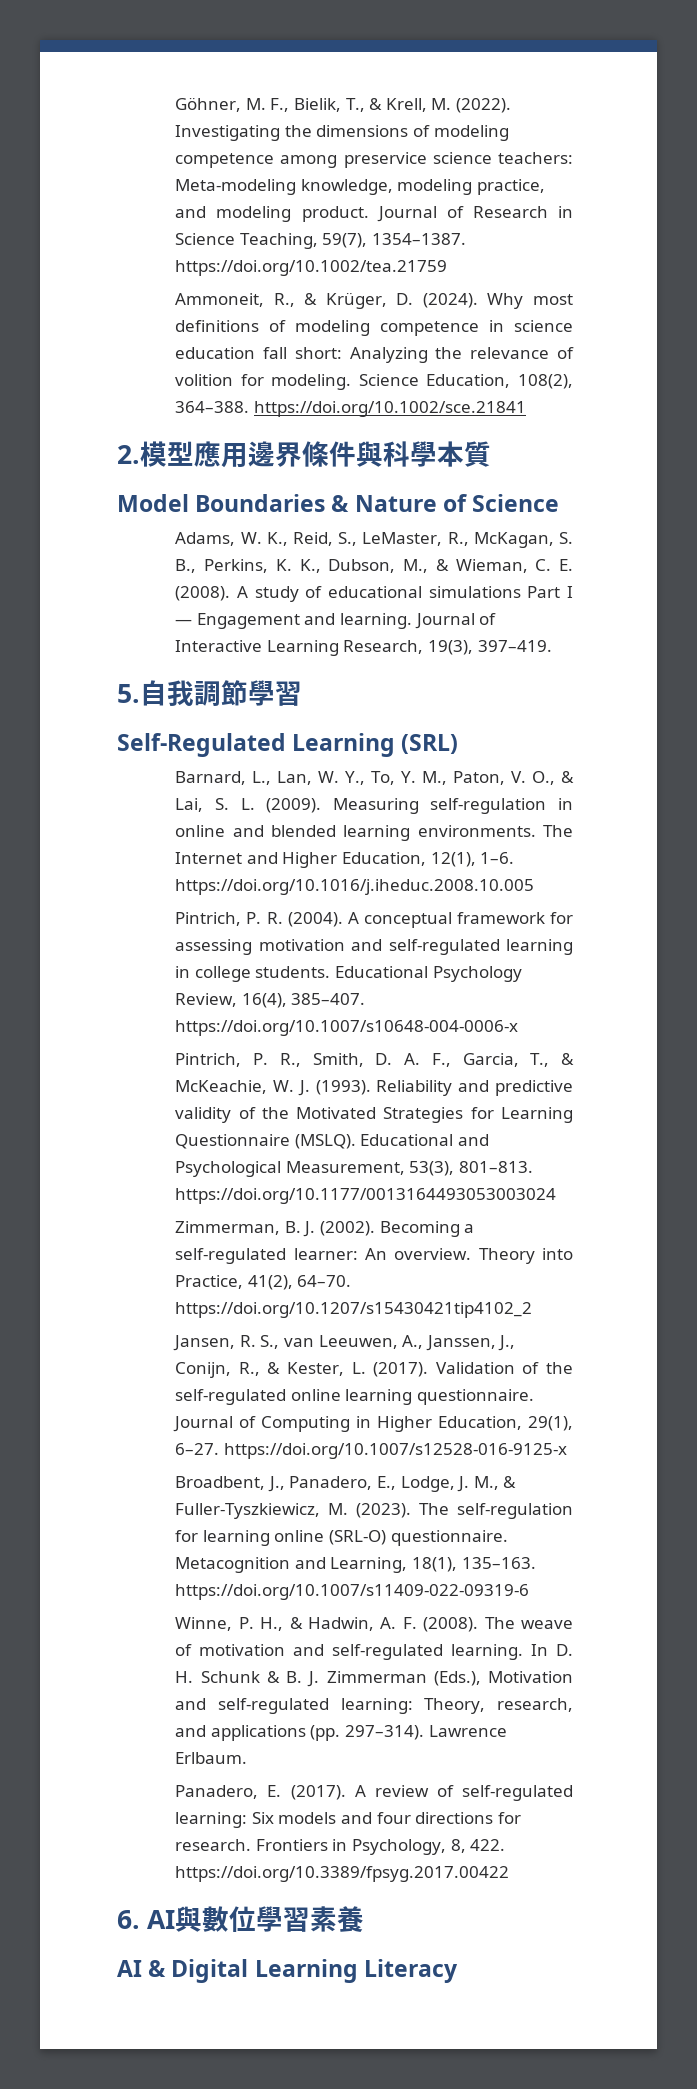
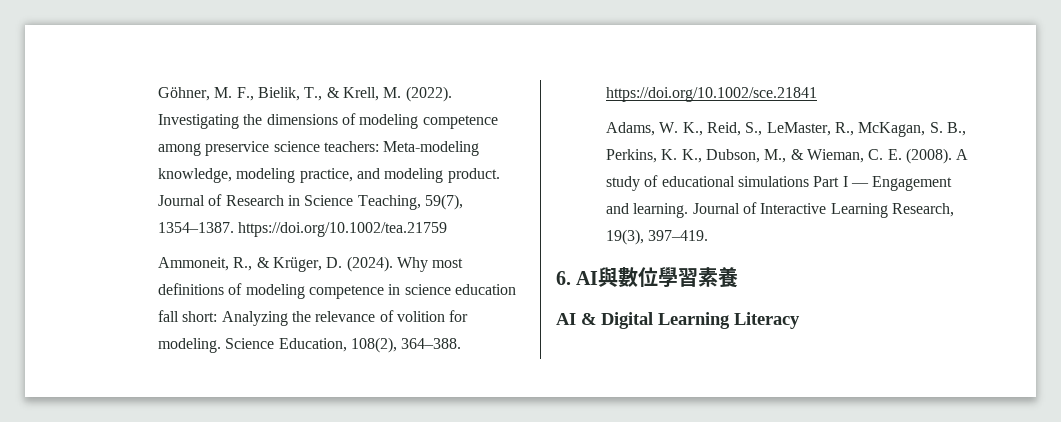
[117,441,491,468] [117,494,560,512] // 2.模型應用邊界條件與科學本質 // Model Boundaries & Nature of Science -> (818, 94) none
[117,680,302,706] [117,733,459,757] [175,771,574,785] [175,798,573,814] [175,825,573,841] [175,852,515,868] [175,879,535,895] [175,912,573,928] [175,939,573,955] [175,966,522,982] [175,993,366,1008] [175,1020,519,1036] [175,1053,574,1067] [175,1080,573,1096] [175,1107,573,1123] [175,1134,490,1149] [175,1161,534,1177] [175,1188,557,1204] [175,1221,475,1237] [175,1248,573,1264] [175,1275,352,1290] [175,1302,533,1318] [173,1335,516,1351] [175,1362,573,1378] [175,1389,535,1405] [173,1416,573,1432] [175,1443,567,1459] [175,1476,517,1492] [175,1503,573,1519] [175,1530,508,1546] [175,1557,536,1573] [175,1584,530,1600] [175,1617,573,1632] [175,1644,573,1660] [175,1671,573,1687] [175,1698,573,1714] [175,1725,507,1741] [175,1752,248,1764] [175,1785,573,1801] [175,1812,521,1828] [175,1839,506,1855] [175,1866,510,1882] // 5.自我調節學習 // Self-Regulated Learning (SRL) // Barnard, L., Lan, W. Y., To, Y. M., Paton, V. O., & Lai, S. L. (2009). Measuring self-regulation in online and blended learning environments. The Internet and Higher Education, 12(1), 1–6. https://doi.org/10.1016/j.iheduc.2008.10.005 // Pintrich, P. R. (2004). A conceptual framework for assessing motivation and self-regulated learning in college students. Educational Psychology Review, 16(4), 385–407. https://doi.org/10.1007/s10648-004-0006-x // Pintrich, P. R., Smith, D. A. F., Garcia, T., & McKeachie, W. J. (1993). Reliability and predictive validity of the Motivated Strategies for Learning Questionnaire (MSLQ). Educational and Psychological Measurement, 53(3), 801–813. https://doi.org/10.1177/0013164493053003024 // Zimmerman, B. J. (2002). Becoming a self-regulated learner: An overview. Theory into Practice, 41(2), 64–70. https://doi.org/10.1207/s15430421tip4102_2 // Jansen, R. S., van Leeuwen, A., Janssen, J., Conijn, R., & Kester, L. (2017). Validation of the self-regulated online learning questionnaire. Journal of Computing in Higher Education, 29(1), 6–27. https://doi.org/10.1007/s12528-016-9125-x // Broadbent, J., Panadero, E., Lodge, J. M., & Fuller-Tyszkiewicz, M. (2023). The self-regulation for learning online (SRL-O) questionnaire. Metacognition and Learning, 18(1), 135–163. https://doi.org/10.1007/s11409-022-09319-6 // Winne, P. H., & Hadwin, A. F. (2008). The weave of motivation and self-regulated learning. In D. H. Schunk & B. J. Zimmerman (Eds.), Motivation and self-regulated learning: Theory, research, and applications (pp. 297–314). Lawrence Erlbaum. // Panadero, E. (2017). A review of self-regulated learning: Six models and four directions for research. Frontiers in Psychology, 8, 422. https://doi.org/10.3389/fpsyg.2017.00422 -> (709, 235) none

